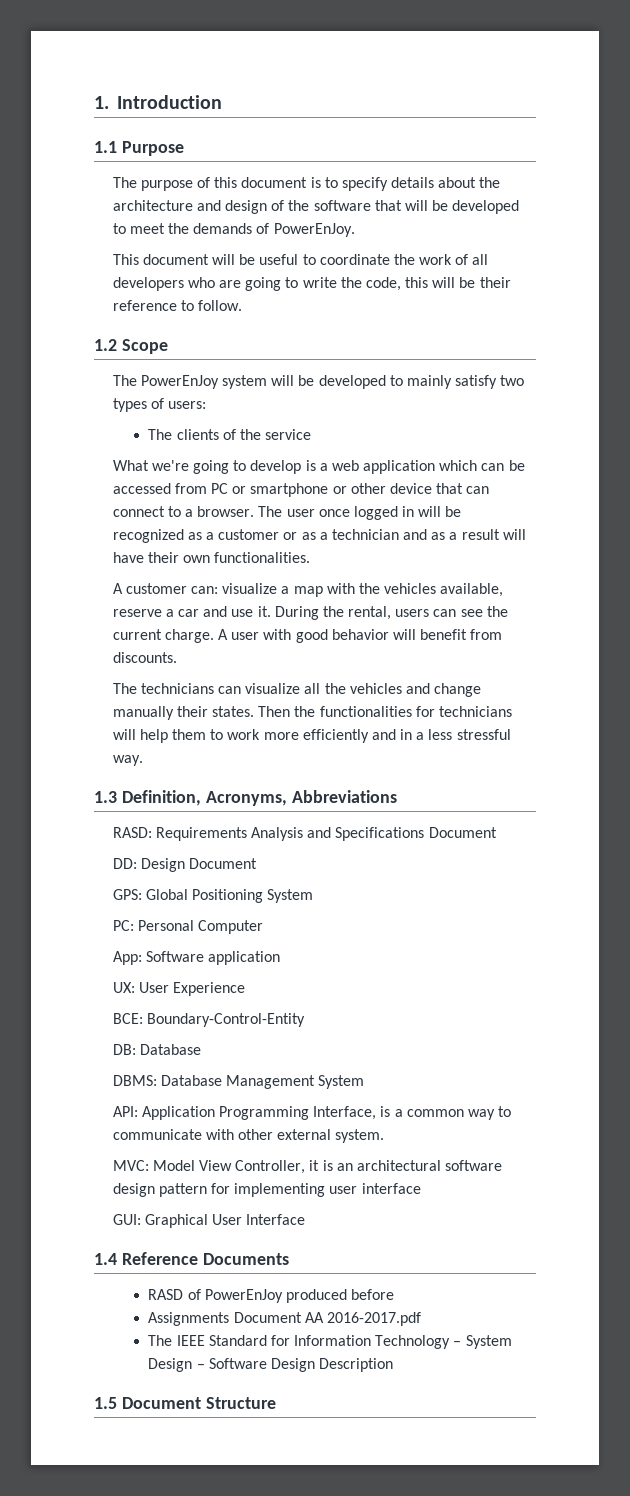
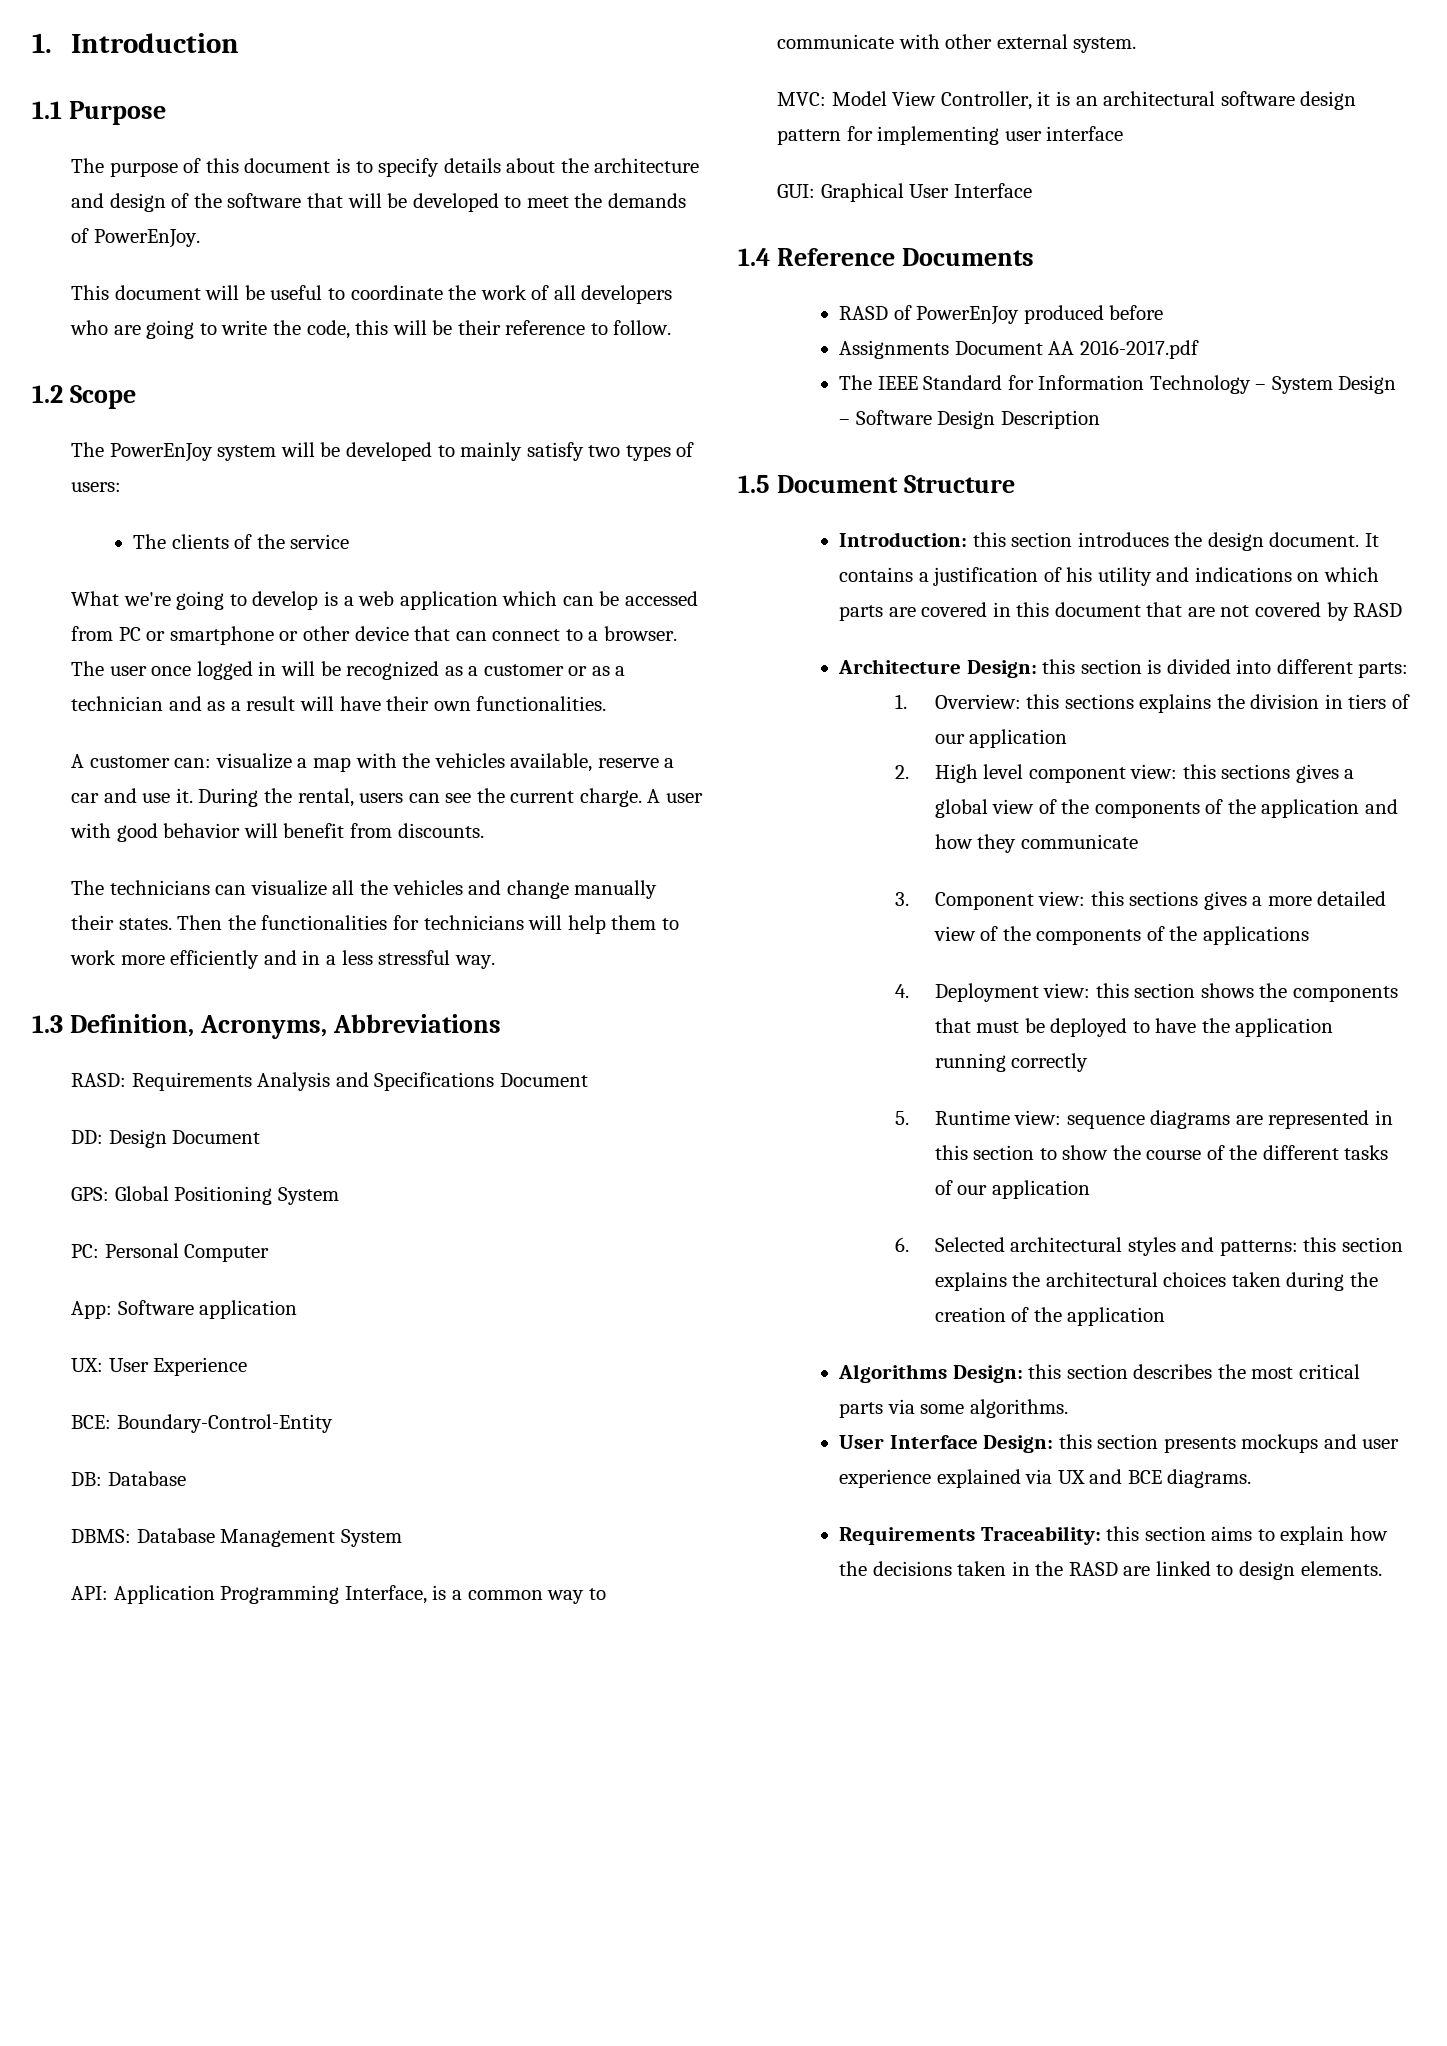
(276, 1403) none -> [839,532,1379,551] [839,567,1380,586] [839,602,1403,621] [838,659,1409,678] [895,694,1410,713] [934,729,1068,748] [895,764,1355,783] [934,799,1398,818] [934,834,1138,853] [895,891,1387,910] [933,926,1309,945] [895,983,1398,1002] [934,1018,1334,1037] [934,1053,1089,1072] [895,1110,1393,1129] [934,1145,1389,1160] [934,1180,1090,1199] [895,1237,1403,1256] [934,1272,1378,1291] [934,1307,1166,1326] [838,1364,1360,1383] [839,1399,1068,1418] [839,1434,1400,1453] [839,1469,1252,1488] [839,1526,1388,1545] [839,1561,1382,1580] // Introduction: this section introduces the design document. It contains a justification of his utility and indications on which parts are covered in this document that are not covered by RASD // Architecture Design: this section is divided into different parts: // 1. Overview: this sections explains the division in tiers of our application // 2. High level component view: this sections gives a global view of the components of the application and how they communicate // 3. Component view: this sections gives a more detailed view of the components of the applications // 4. Deployment view: this section shows the components that must be deployed to have the application running correctly // 5. Runtime view: sequence diagrams are represented in this section to show the course of the different tasks of our application // 6. Selected architectural styles and patterns: this section explains the architectural choices taken during the creation of the application // Algorithms Design: this section describes the most critical parts via some algorithms. // User Interface Design: this section presents mockups and user experience explained via UX and BCE diagrams. // Requirements Traceability: this section aims to explain how the decisions taken in the RASD are linked to design elements.

